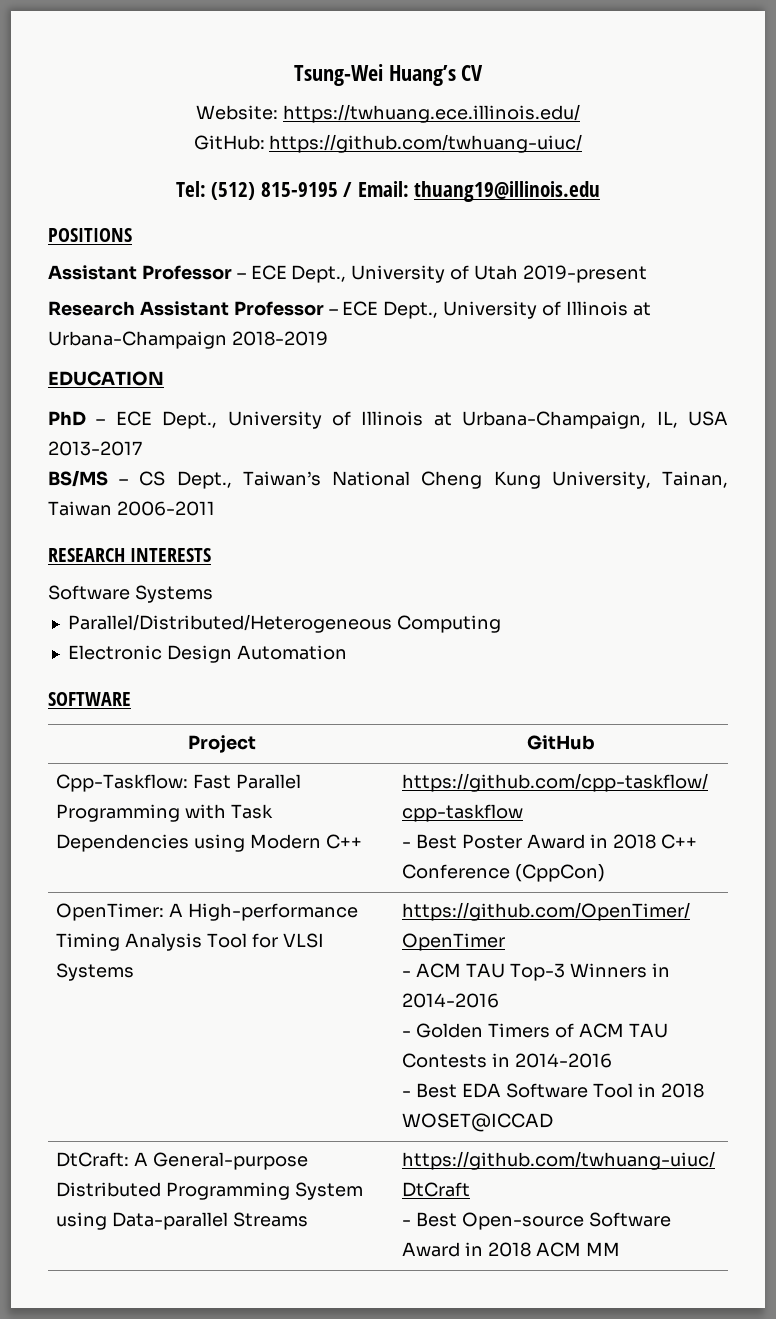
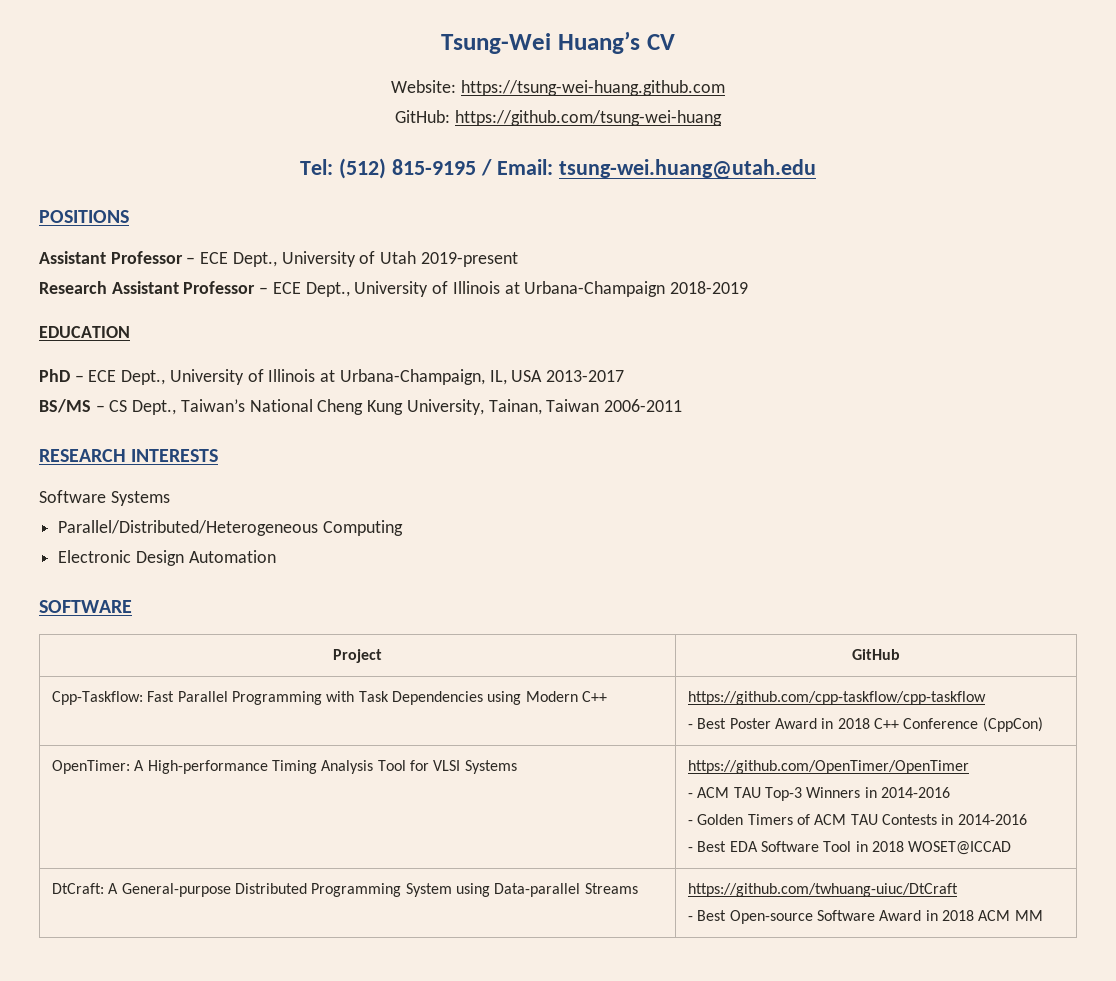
[282,104,580,123] https://twhuang.ece.illinois.edu/ -> [460,80,725,96] https://tsung-wei-huang.github.com
[269,134,583,153] https://github.com/twhuang-uiuc/ -> [454,110,722,126] https://github.com/tsung-wei-huang
[414,181,601,202] thuang19@illinois.edu -> [558,159,816,180] tsung-wei.huang@utah.edu

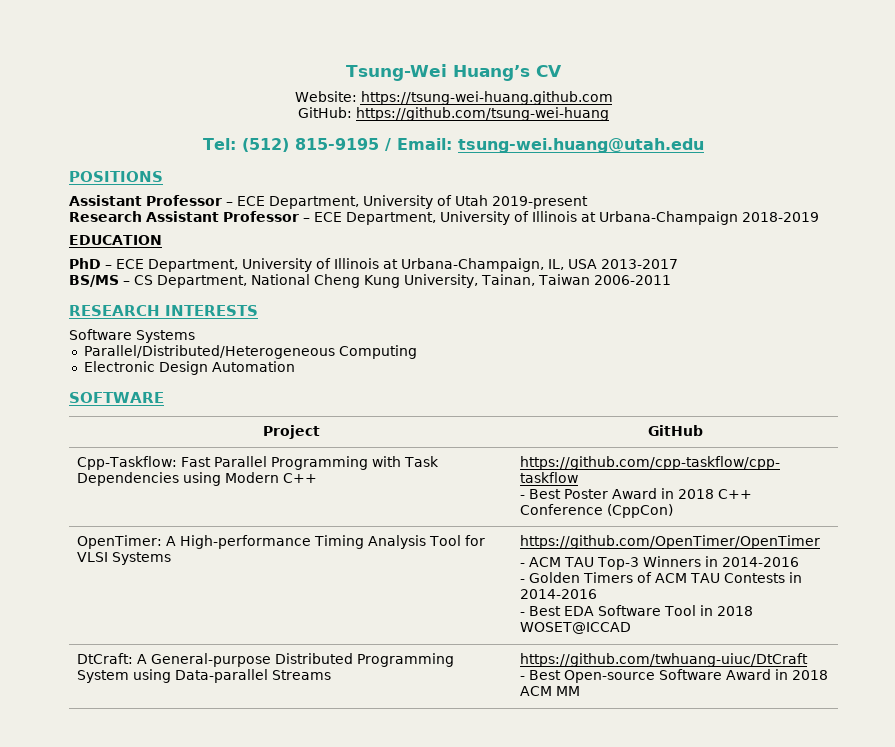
[232,252,277,267] Dept., -> [269,196,359,209] Department,
[305,282,350,297] Dept., -> [346,212,436,225] Department,
[121,370,166,385] Dept., -> [148,259,238,272] Department,
[132,399,245,415] Dept., Taiwan’s -> [157,275,247,288] Department,

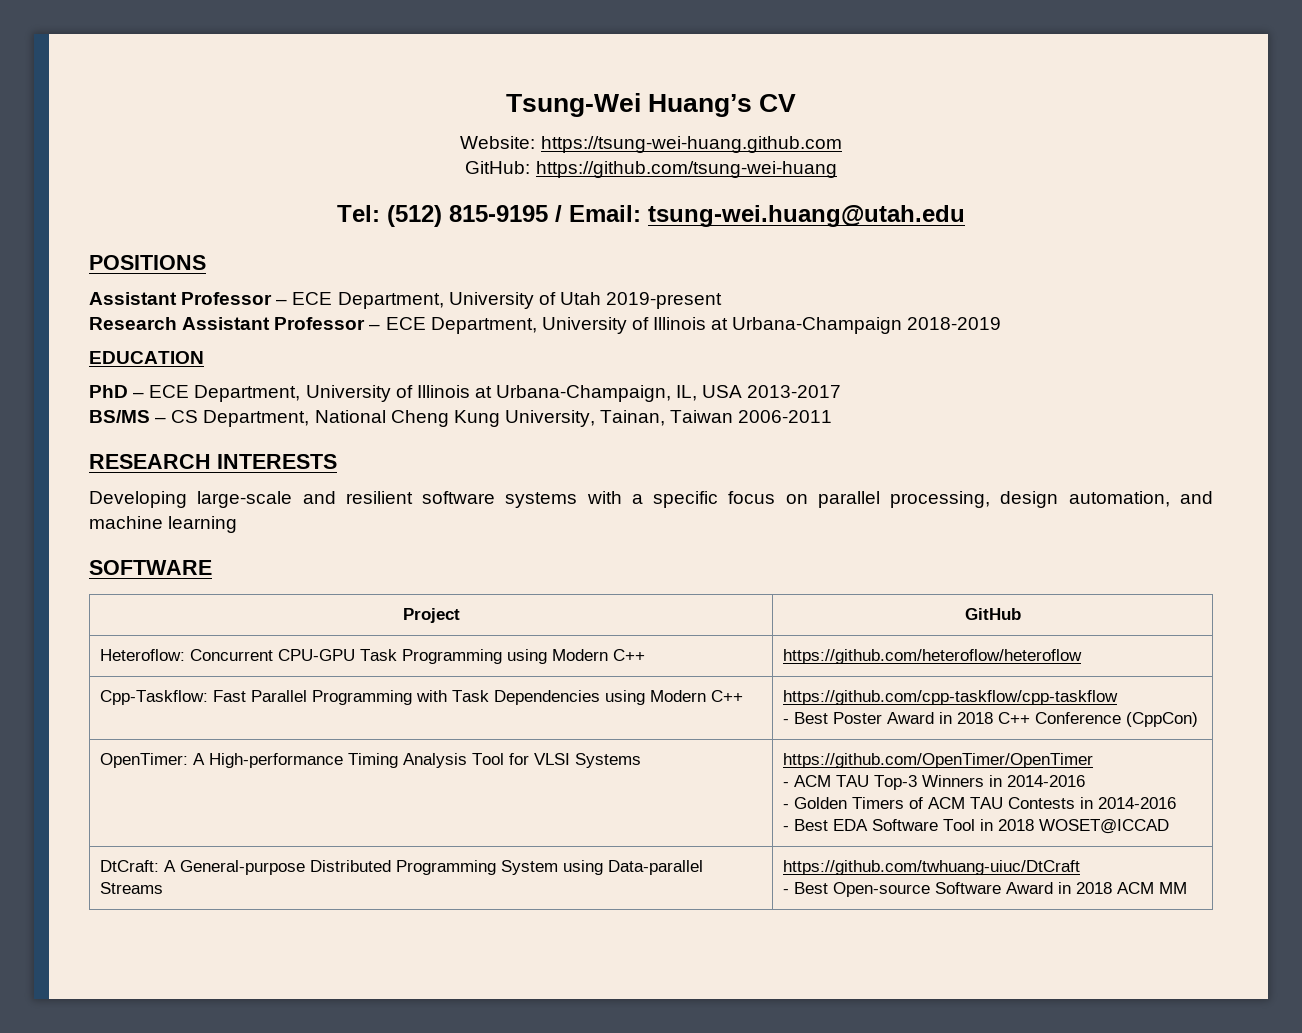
[69,329,195,343] [83,345,417,359] [83,361,295,375] [69,392,164,403] [262,425,320,439] [647,425,703,436] Software Systems // Parallel/Distributed/Heterogeneous Computing // Electronic Design Automation // SOFTWARE // Project | GitHub -> [89,491,1213,508] [89,516,238,533] [89,560,212,575] [402,608,460,623] [964,608,1021,620] [99,649,645,664] [782,649,1082,664] Developing large-scale and resilient software systems with a specific focus on parallel processing, design automation, and machine learning // SOFTWARE // Project | GitHub // Heteroflow: Concurrent CPU-GPU Task Programming using Modern C++ | https://github.com/heteroflow/heteroflow

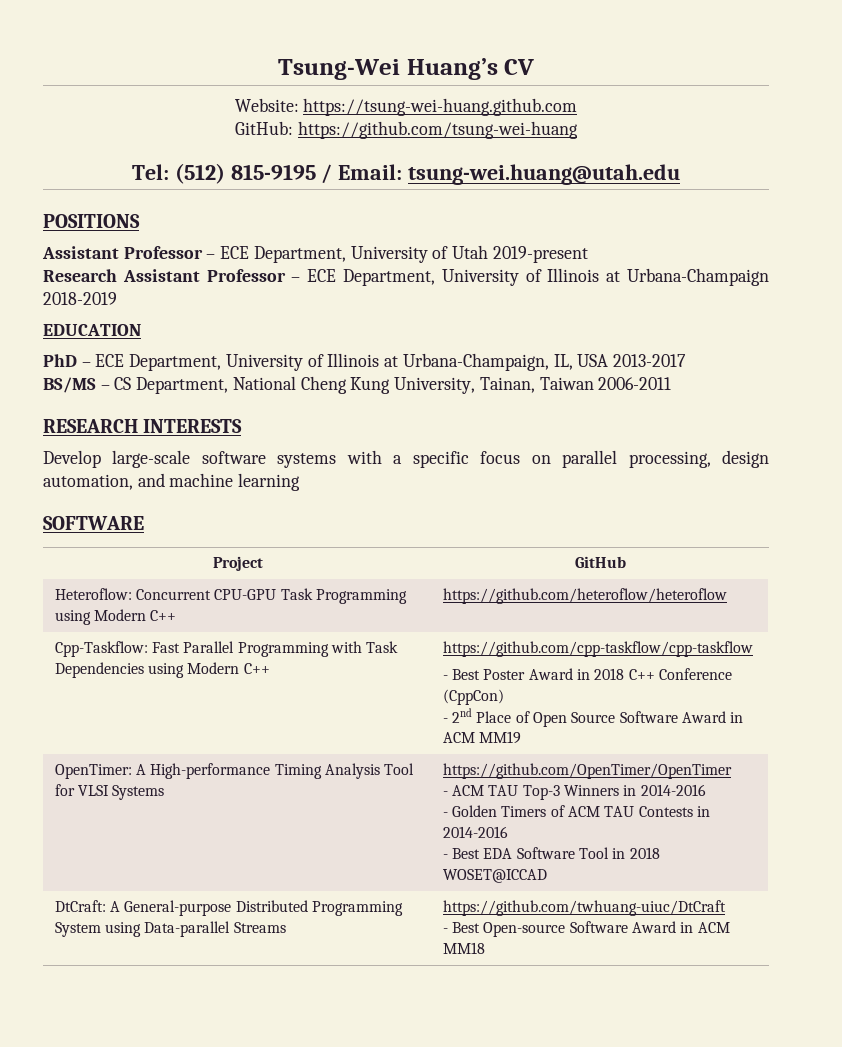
[89,491,413,508] Developing large-scale and resilient -> [43,450,191,468] Develop large-scale
(1198, 719) none -> [442,708,744,727] [442,731,522,744] // - 2nd Place of Open Source Software Award in ACM MM19
[1075,882,1187,894] 2018 ACM MM -> [697,922,730,933] [442,942,485,954] ACM MM18

